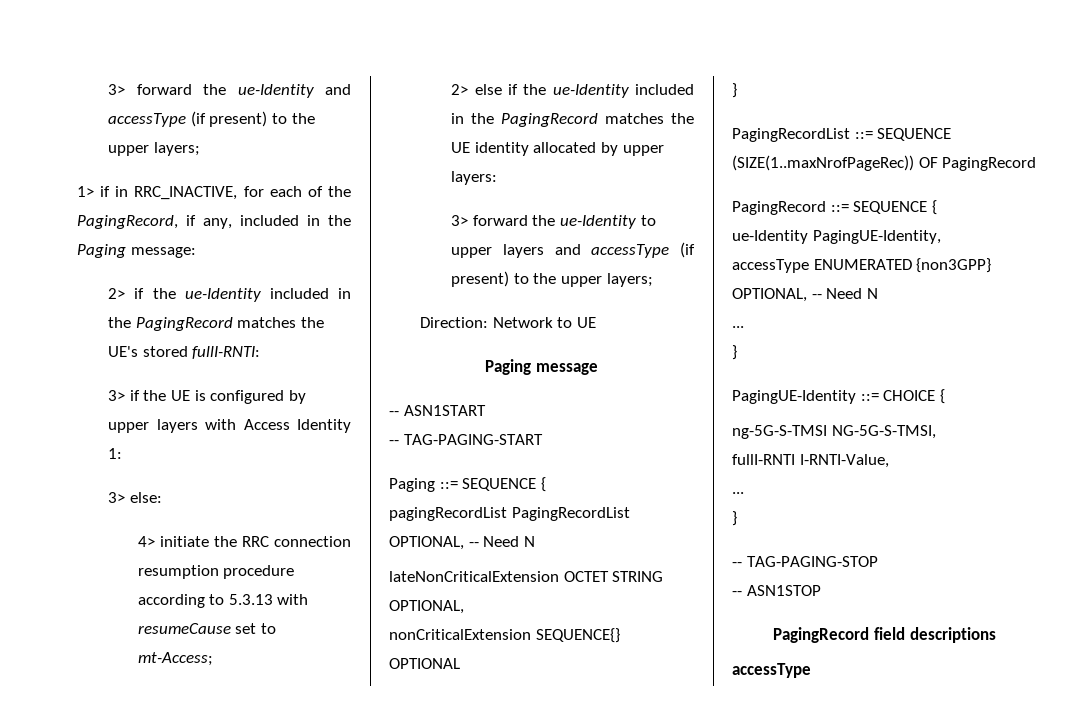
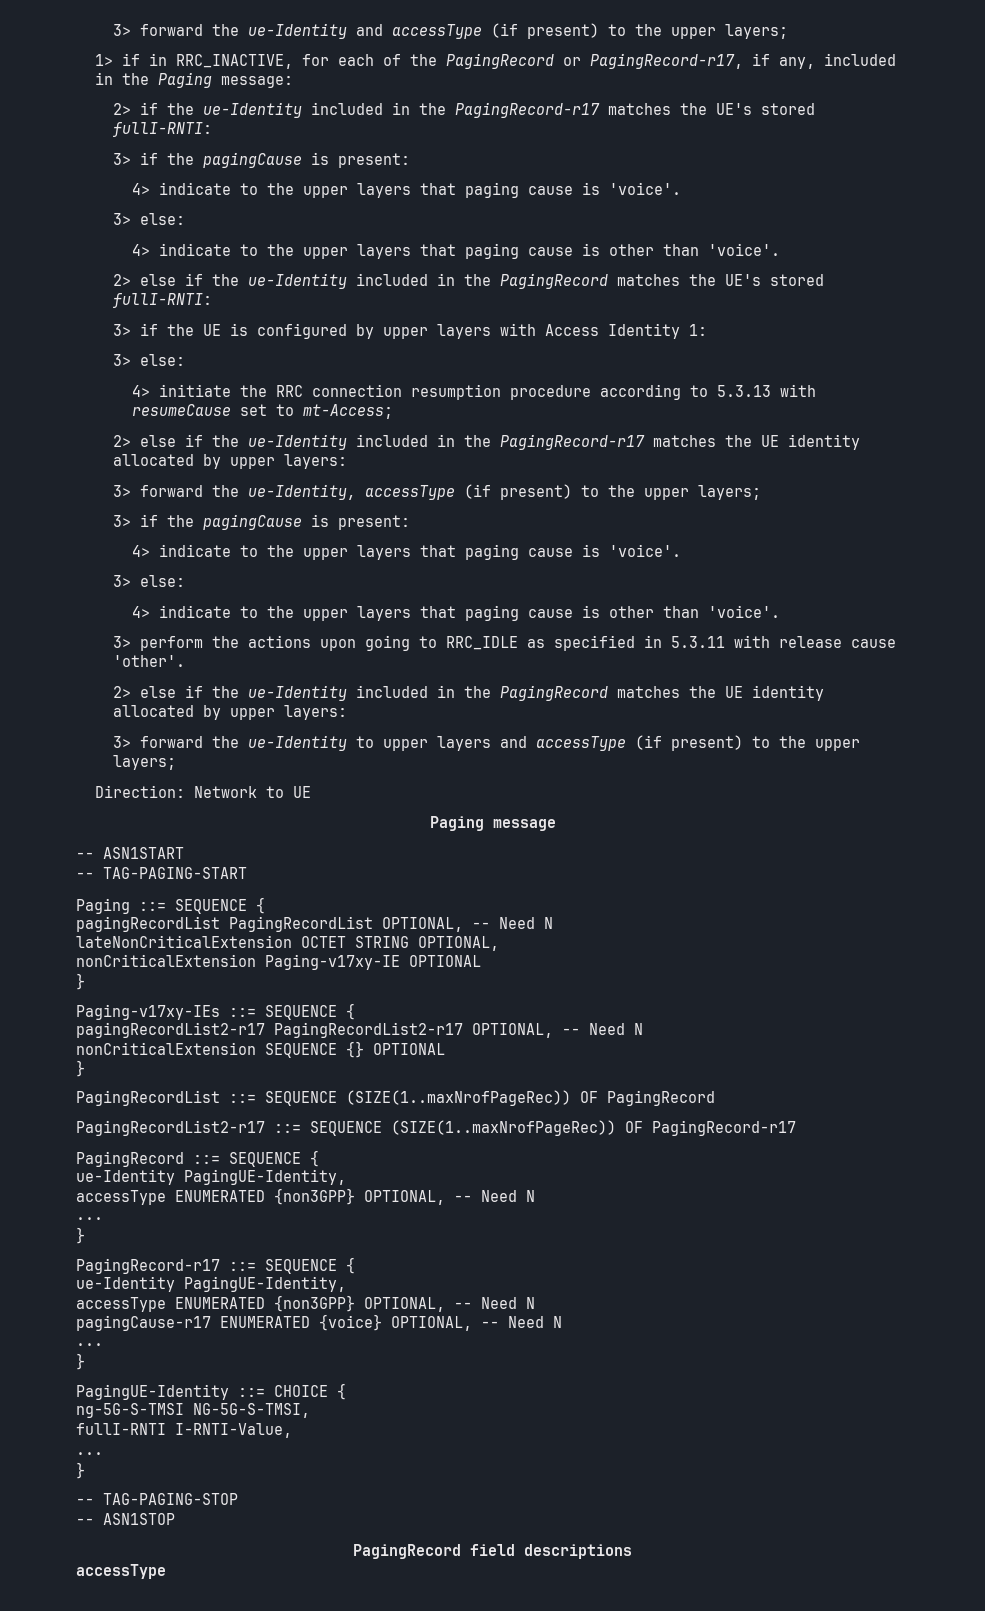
[77,215,179,229] PagingRecord, -> [445,53,743,69] PagingRecord or PagingRecord-r17,
(132, 322) none -> [455,102,816,118] [113,122,213,137] [113,152,411,168] [131,182,681,198] [113,213,186,225] [131,243,780,259] [113,273,492,289] PagingRecord-r17 matches the UE's stored fullI-RNTI: // 3> if the pagingCause is present: // 4> indicate to the upper layers that paging cause is 'voice'. // 3> else: // 4> indicate to the upper layers that paging cause is other than 'voice'. // 2> else if the ue-Identity included in the
(213, 659) none -> [113,434,861,450] [113,454,348,469] [113,484,762,500] [113,514,411,530] [131,544,681,560] [113,575,186,587] [131,605,780,621] [113,635,897,651] [113,655,186,667] // 2> else if the ue-Identity included in the PagingRecord-r17 matches the UE identity allocated by upper layers: // 3> forward the ue-Identity, accessType (if present) to the upper layers; // 3> if the pagingCause is present: // 4> indicate to the upper layers that paging cause is 'voice'. // 3> else: // 4> indicate to the upper layers that paging cause is other than 'voice'. // 3> perform the actions upon going to RRC_IDLE as specified in 5.3.11 with release cause 'other'.
[535,628,620,643] SEQUENCE{} -> [265,954,481,970] [76,973,85,990] [76,1003,355,1020] [76,1022,643,1038] [76,1041,364,1058] Paging-v17xy-IE OPTIONAL // } // Paging-v17xy-IEs ::= SEQUENCE { // pagingRecordList2-r17 PagingRecordList2-r17 OPTIONAL, -- Need N // nonCriticalExtension SEQUENCE {}
(1037, 164) none -> [76,1120,796,1136] // PagingRecordList2-r17 ::= SEQUENCE (SIZE(1..maxNrofPageRec)) OF PagingRecord-r17
(737, 352) none -> [76,1257,355,1274] [76,1276,346,1292] [76,1295,535,1312] [76,1314,562,1331] [76,1343,103,1346] [76,1353,85,1370] // PagingRecord-r17 ::= SEQUENCE { // ue-Identity PagingUE-Identity, // accessType ENUMERATED {non3GPP} OPTIONAL, -- Need N // pagingCause-r17 ENUMERATED {voice} OPTIONAL, -- Need N // ... // }

